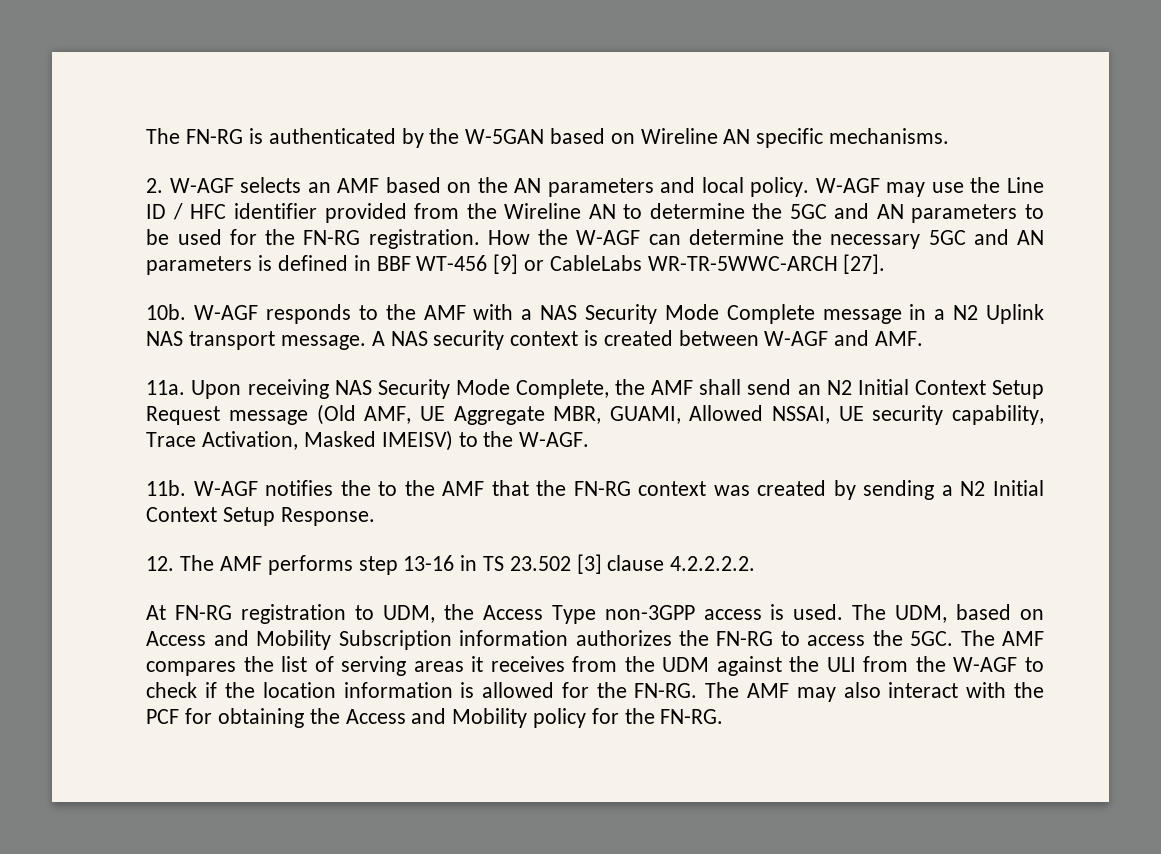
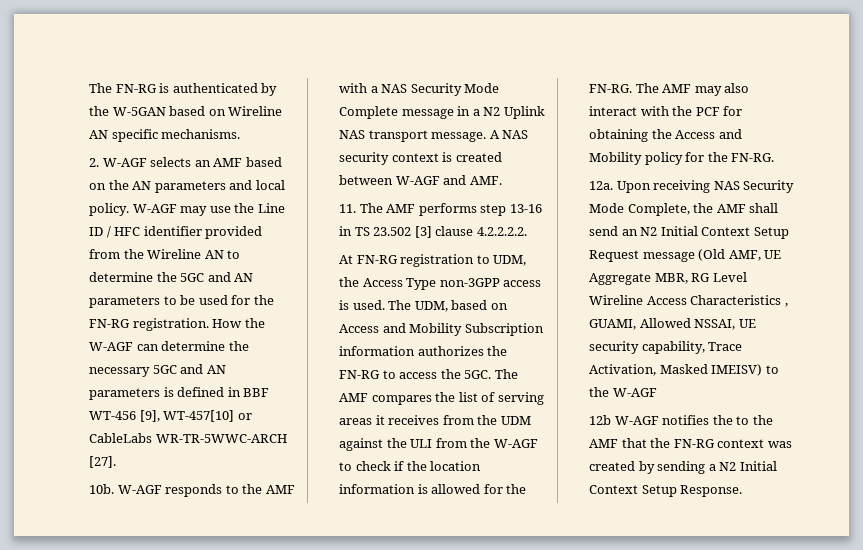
[493,254,519,274] [9] -> [139,410,235,422] [9], WT-457[10]
[146,379,1044,399] [146,404,1044,425] [146,430,590,451] [146,480,1044,500] [146,507,375,526] [146,556,175,571] 11a. Upon receiving NAS Security Mode Complete, the AMF shall send an N2 Initial Context Setup Request message (Old AMF, UE Aggregate MBR, GUAMI, Allowed NSSAI, UE security capability, Trace Activation, Masked IMEISV) to the W-AGF. // 11b. W-AGF notifies the to the AMF that the FN-RG context was created by sending a N2 Initial Context Setup Response. // 12. -> [339,204,357,213] 11.
(724, 716) none -> [589,180,795,193] [589,203,779,216] [589,226,789,239] [589,249,782,262] [589,272,747,285] [589,295,788,307] [589,318,756,330] [589,341,743,354] [589,364,779,376] [589,387,657,397] [589,415,773,425] [589,438,792,448] [589,461,777,474] [589,485,743,497] // 12a. Upon receiving NAS Security Mode Complete, the AMF shall send an N2 Initial Context Setup Request message (Old AMF, UE Aggregate MBR, RG Level Wireline Access Characteristics , GUAMI, Allowed NSSAI, UE security capability, Trace Activation, Masked IMEISV) to the W-AGF // 12b W-AGF notifies the to the AMF that the FN-RG context was created by sending a N2 Initial Context Setup Response.

